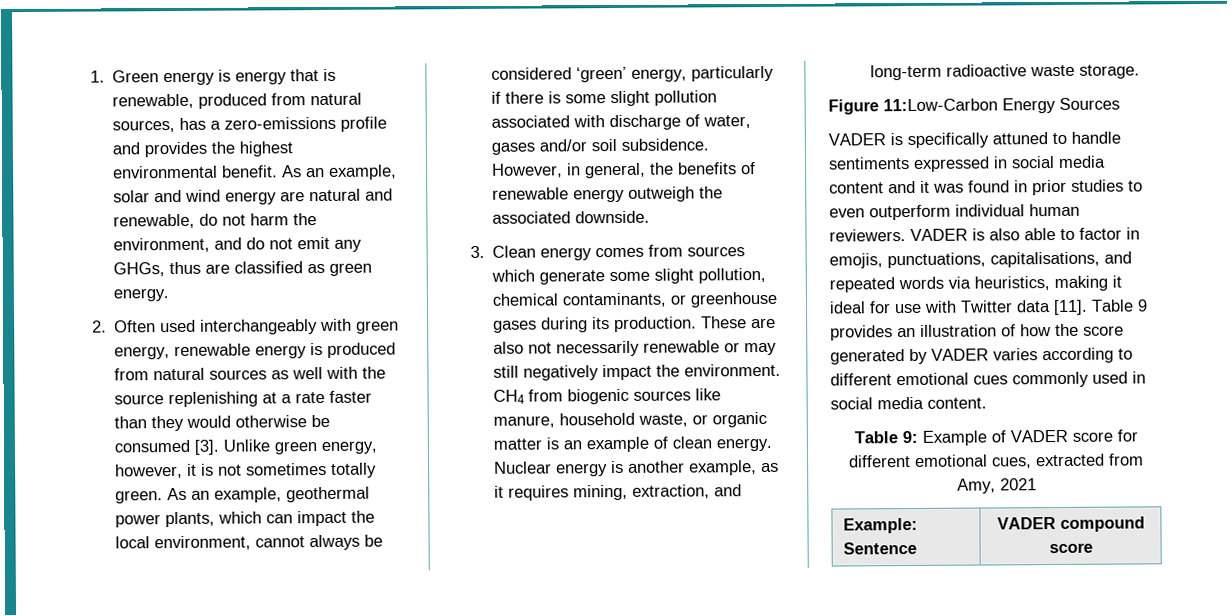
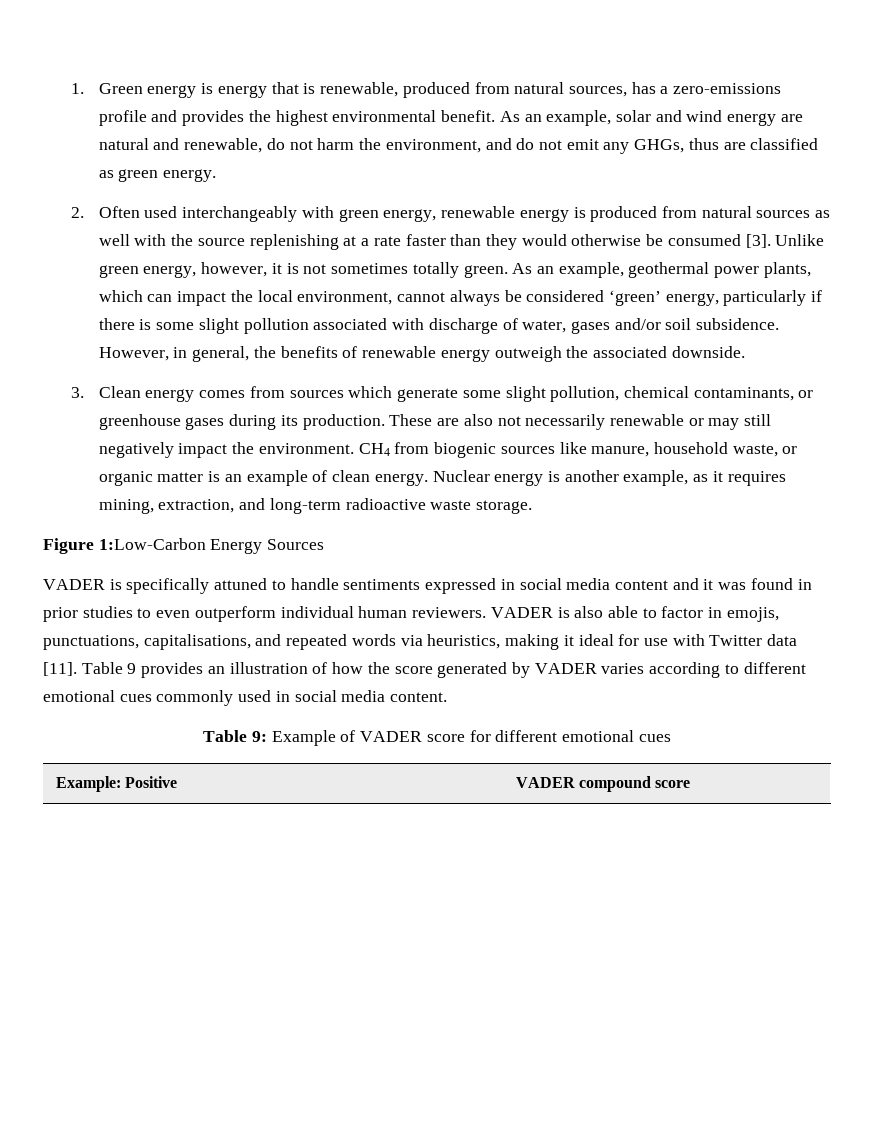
[883,98,998,112] 11:Low-Carbon -> [98,538,206,550] 1:Low-Carbon
[992,453,1144,469] [956,478,1037,494] cues, extracted from Amy, 2021 -> [638,734,671,742] cues
[842,541,917,555] Sentence -> [125,776,178,788] Positive

